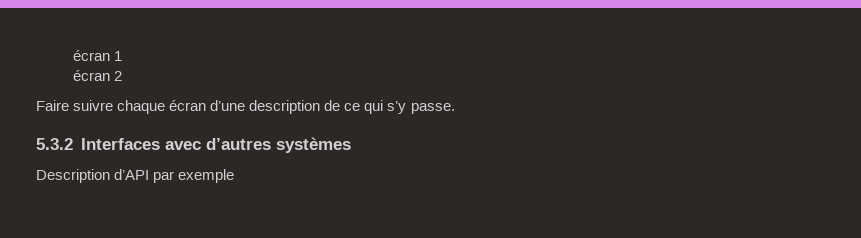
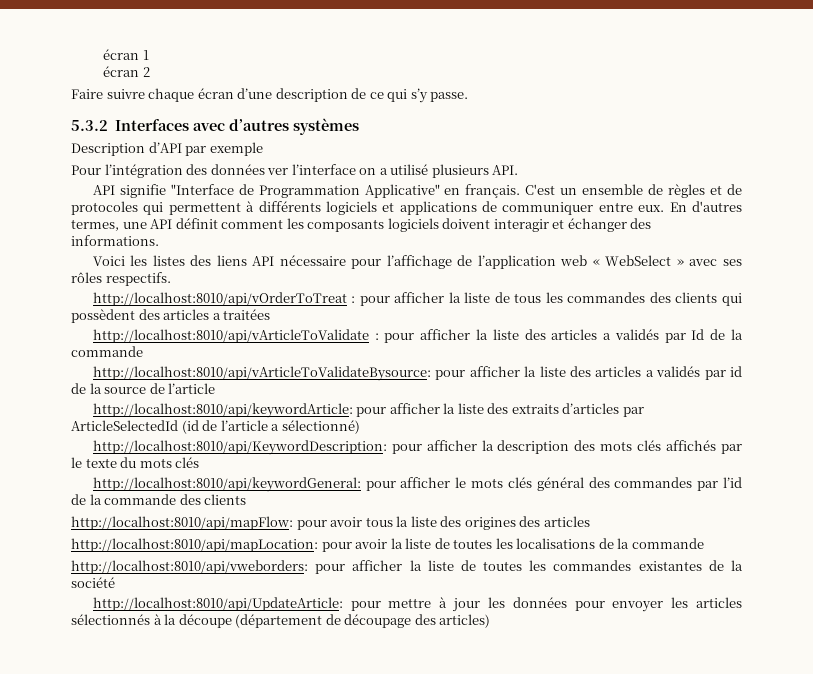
(235, 176) none -> [71,164,519,178] [92,184,742,198] [71,201,742,215] [71,218,652,232] [71,235,159,246] [92,255,742,269] [71,272,171,286] [92,292,742,306] [71,309,271,323] [92,329,743,343] [71,346,143,357] [92,366,742,381] [71,383,216,394] [92,403,644,418] [71,420,360,434] [92,440,742,455] [71,457,200,468] [92,477,742,492] [71,494,247,505] [71,516,590,530] [71,538,704,552] [71,560,743,574] [71,577,115,588] [92,597,742,612] [71,614,491,628] // Pour l’intégration des données ver l’interface on a utilisé plusieurs API. // API signifie "Interface de Programmation Applicative" en français. C'est un ensemble de règles et de protocoles qui permettent à différents logiciels et applications de communiquer entre eux. En d'autres termes, une API définit comment les composants logiciels doivent interagir et échanger des informations. // Voici les listes des liens API nécessaire pour l’affichage de l’application web « WebSelect » avec ses rôles respectifs. // http://localhost:8010/api/vOrderToTreat : pour afficher la liste de tous les commandes des clients qui possèdent des articles a traitées // http://localhost:8010/api/vArticleToValidate : pour afficher la liste des articles a validés par Id de la commande // http://localhost:8010/api/vArticleToValidateBysource: pour afficher la liste des articles a validés par id de la source de l’article // http://localhost:8010/api/keywordArticle: pour afficher la liste des extraits d’articles par ArticleSelectedId (id de l’article a sélectionné) // http://localhost:8010/api/KeywordDescription: pour afficher la description des mots clés affichés par le texte du mots clés // http://localhost:8010/api/keywordGeneral: pour afficher le mots clés général des commandes par l’id de la commande des clients // http://localhost:8010/api/mapFlow: pour avoir tous la liste des origines des articles // http://localhost:8010/api/mapLocation: pour avoir la liste de toutes les localisations de la commande // http://localhost:8010/api/vweborders: pour afficher la liste de toutes les commandes existantes de la société // http://localhost:8010/api/UpdateArticle: pour mettre à jour les données pour envoyer les articles sélectionnés à la découpe (département de découpage des articles)

